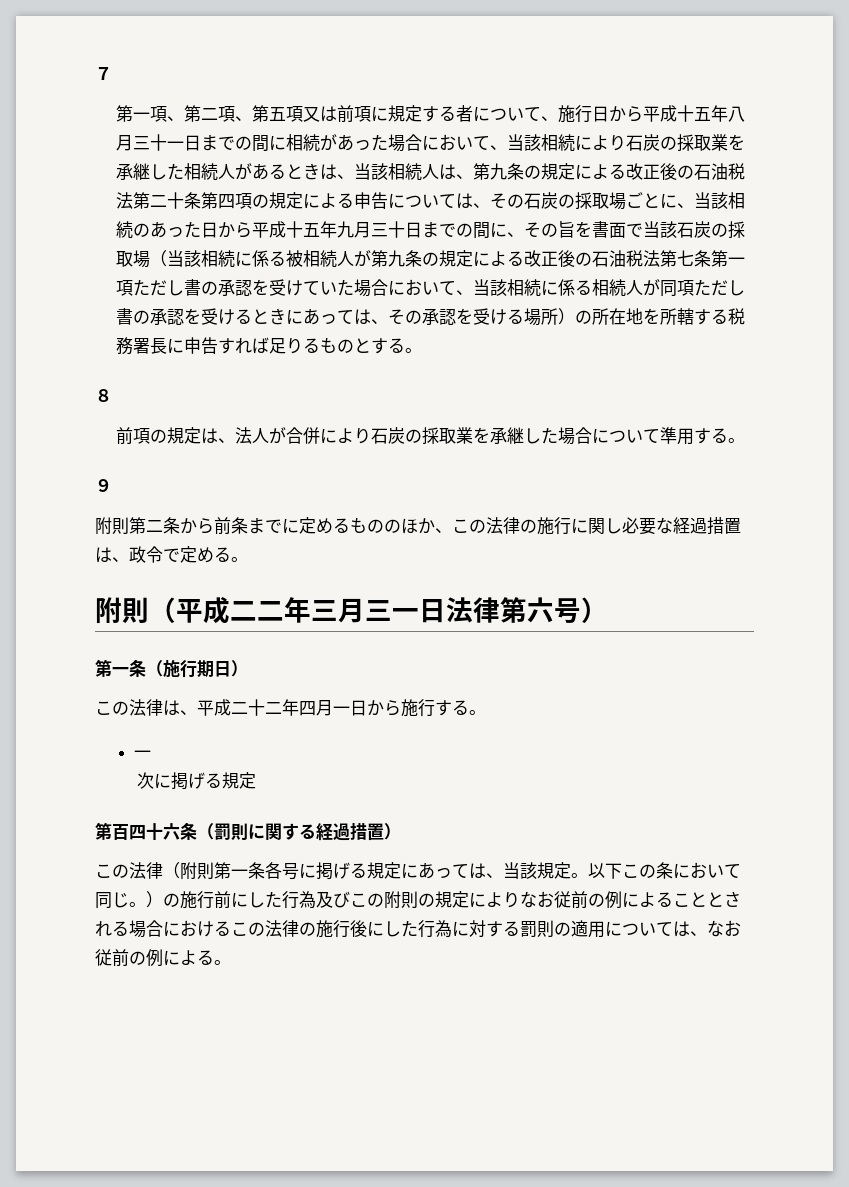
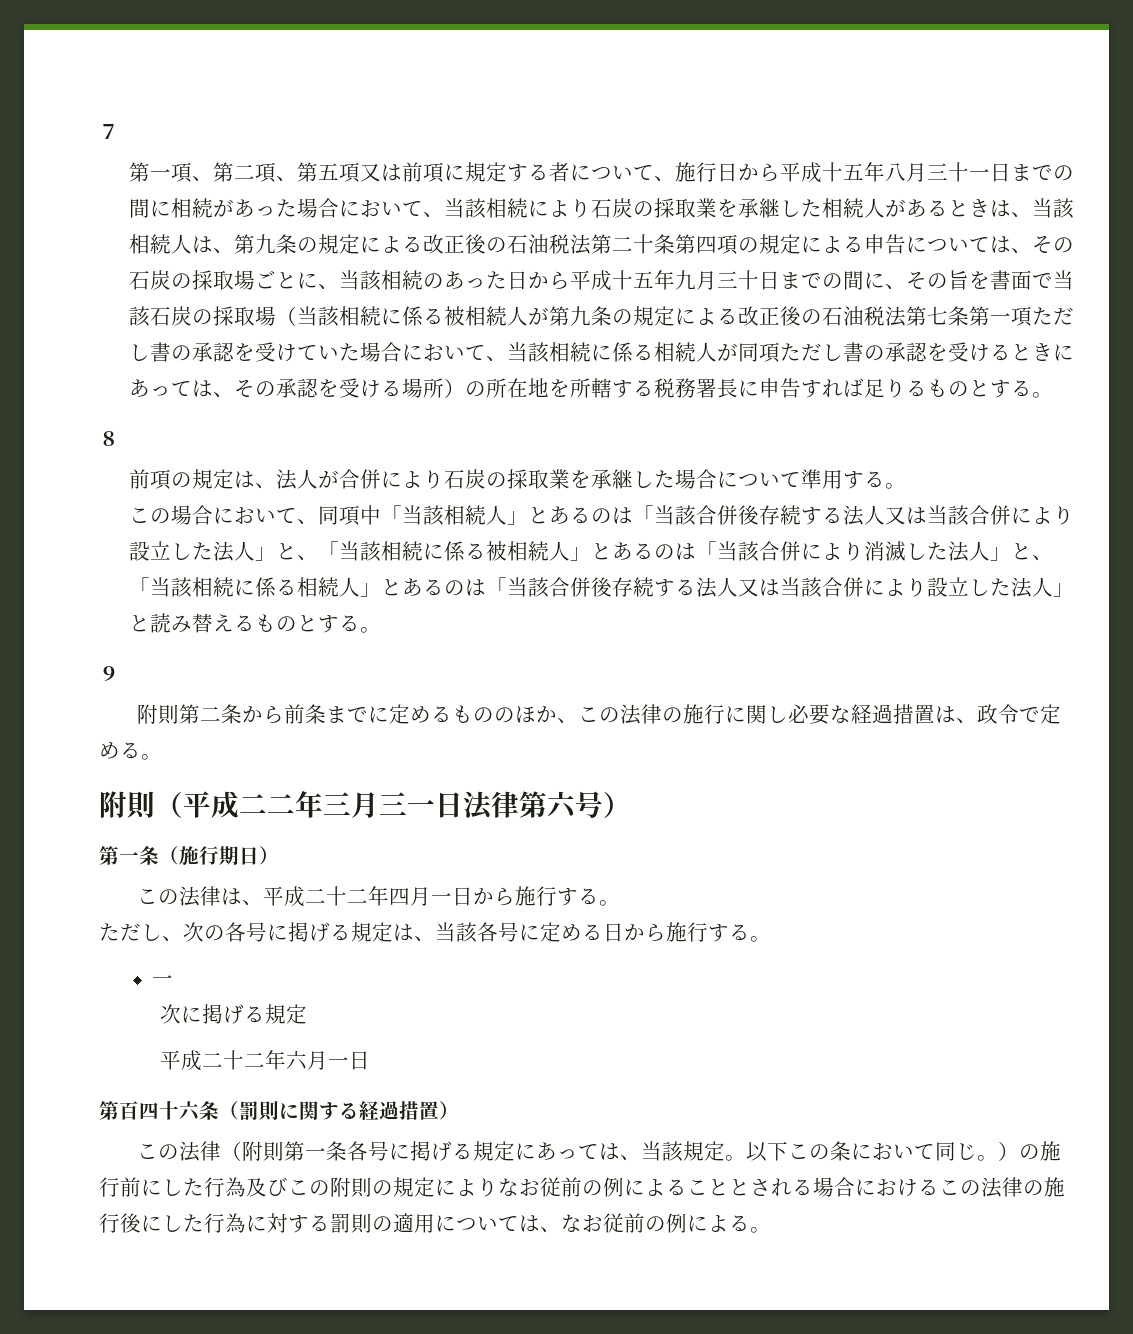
(745, 440) none -> [129,505,1075,526] [129,541,1054,562] [129,577,1075,598] [129,613,382,633] // この場合において、同項中「当該相続人」とあるのは「当該合併後存続する法人又は当該合併により設立した法人」と、「当該相続に係る被相続人」とあるのは「当該合併により消滅した法人」と、「当該相続に係る相続人」とあるのは「当該合併後存続する法人又は当該合併により設立した法人」と読み替えるものとする。
(486, 712) none -> [99,922,771,943] // ただし、次の各号に掲げる規定は、当該各号に定める日から施行する。
(256, 780) none -> [159,1050,370,1071] // 平成二十二年六月一日

